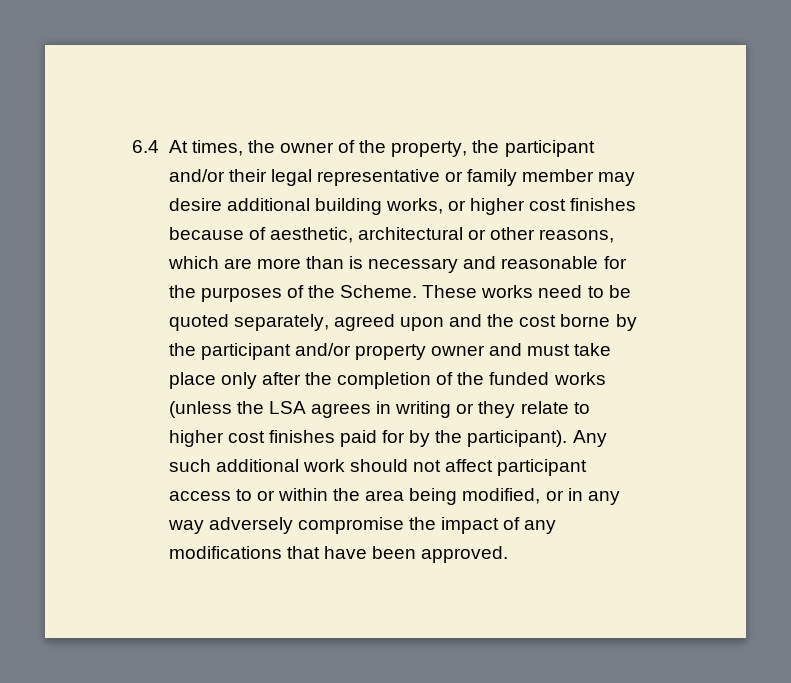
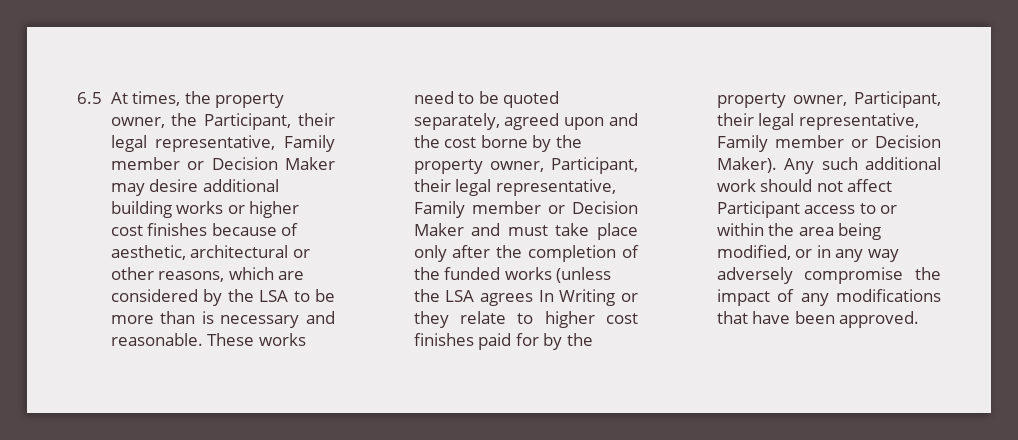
[132,140,159,153] 6.4 -> [77,92,102,104] 6.5
[279,140,595,157] [168,169,595,186] owner of the property, the participant and/or their legal representative or family member -> [215,93,285,108] [110,113,335,130] [110,135,335,152] [110,157,335,170] property owner, the Participant, their legal representative, Family member or Decision Maker
[385,198,443,214] works, -> [176,201,224,214] works
(252, 263) none -> [110,289,335,306] considered by the LSA to be
[501,256,627,269] [168,285,418,302] reasonable for the purposes of the Scheme. -> [110,333,203,346] reasonable.
[200,343,486,360] participant and/or property owner -> [413,157,638,174] [413,179,616,196] [413,201,638,218] [413,223,464,236] property owner, Participant, their legal representative, Family member or Decision Maker
[376,401,452,418] in writing -> [538,289,616,306] In Writing
[467,430,568,447] participant). -> [716,91,941,108] [716,113,919,130] [716,135,941,152] [716,157,777,173] property owner, Participant, their legal representative, Family member or Decision Maker).
[497,459,588,476] participant -> [716,201,800,218] Participant

